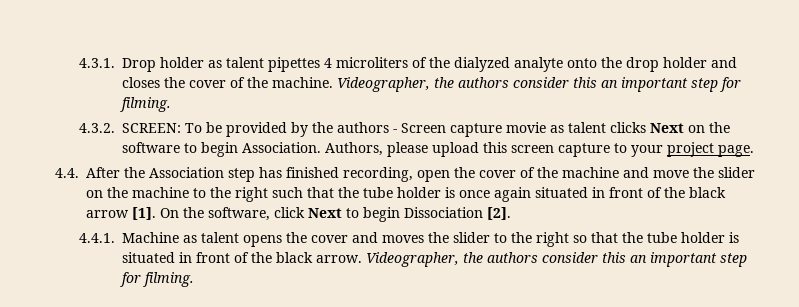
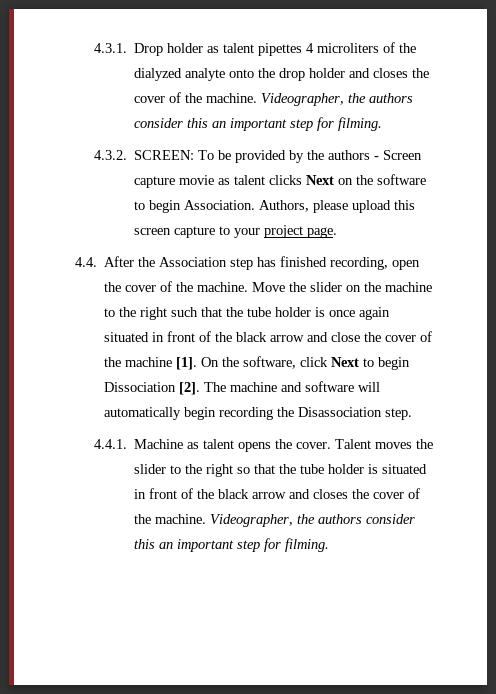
[561,167,689,178] machine and move -> [197,282,286,292] machine. Move
(129, 214) none -> [307,331,433,342] [104,357,173,367] and close the cover of the machine
(511, 213) none -> [204,381,381,392] [104,407,413,420] The machine and software will automatically begin recording the Disassociation step.
[311,232,379,243] cover and -> [295,439,371,449] cover. Talent
[316,255,363,263] arrow. -> [251,488,420,499] [133,514,206,524] arrow and closes the cover of the machine.

